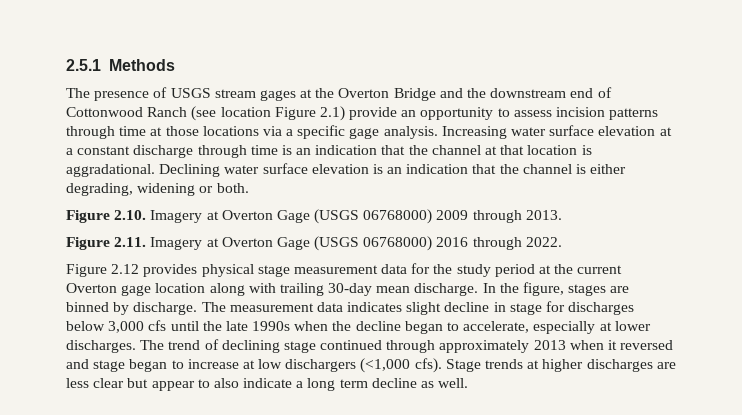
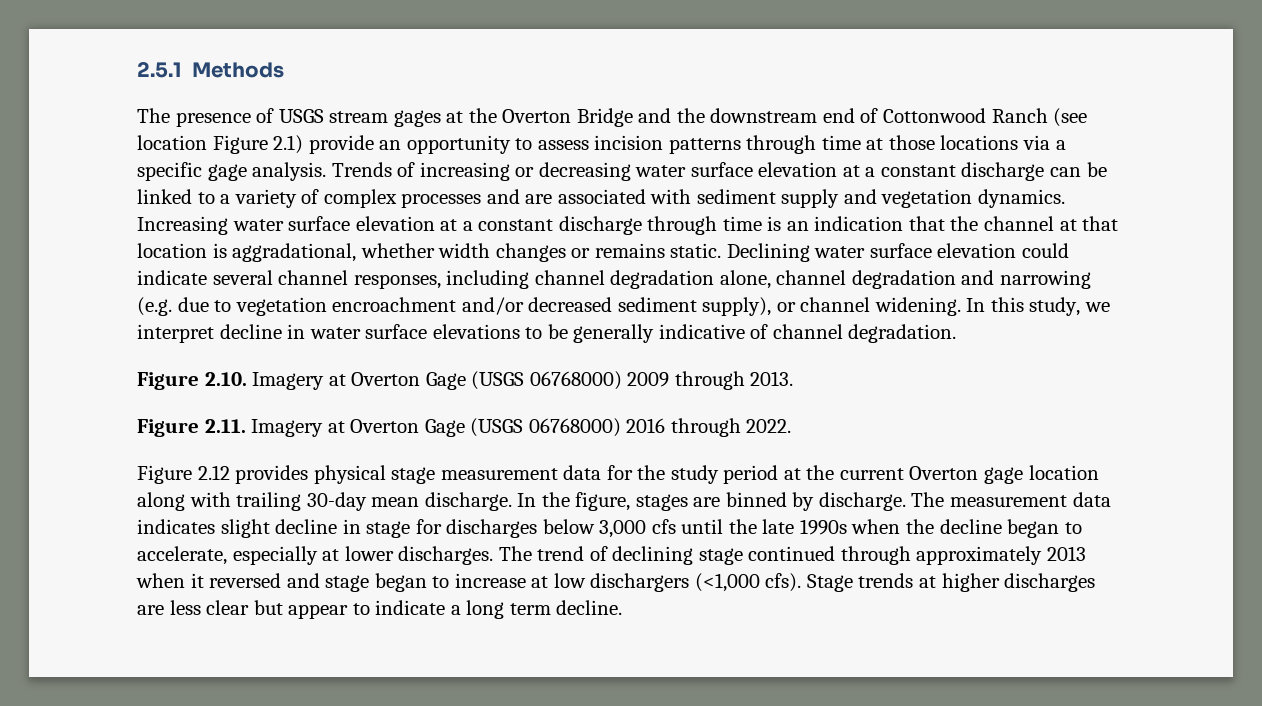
(438, 132) none -> [331,162,1107,181] [137,189,1066,208] Trends of increasing or decreasing water surface elevation at a constant discharge can be linked to a variety of complex processes and are associated with sediment supply and vegetation dynamics.
[66,163,627,177] [66,183,249,196] aggradational. Declining water surface elevation is an indication that the channel is either degrading, widening or both. -> [232,243,1069,262] [137,270,1091,289] [137,297,1111,316] [137,324,957,343] aggradational, whether width changes or remains static. Declining water surface elevation could indicate several channel responses, including channel degradation alone, channel degradation and narrowing (e.g. due to vegetation encroachment and/or decreased sediment supply), or channel widening. In this study, we interpret decline in water surface elevations to be generally indicative of channel degradation.
[213,378,239,388] also -> (370, 609) none
[371,378,469,388] decline as well. -> [556,600,623,615] decline.

